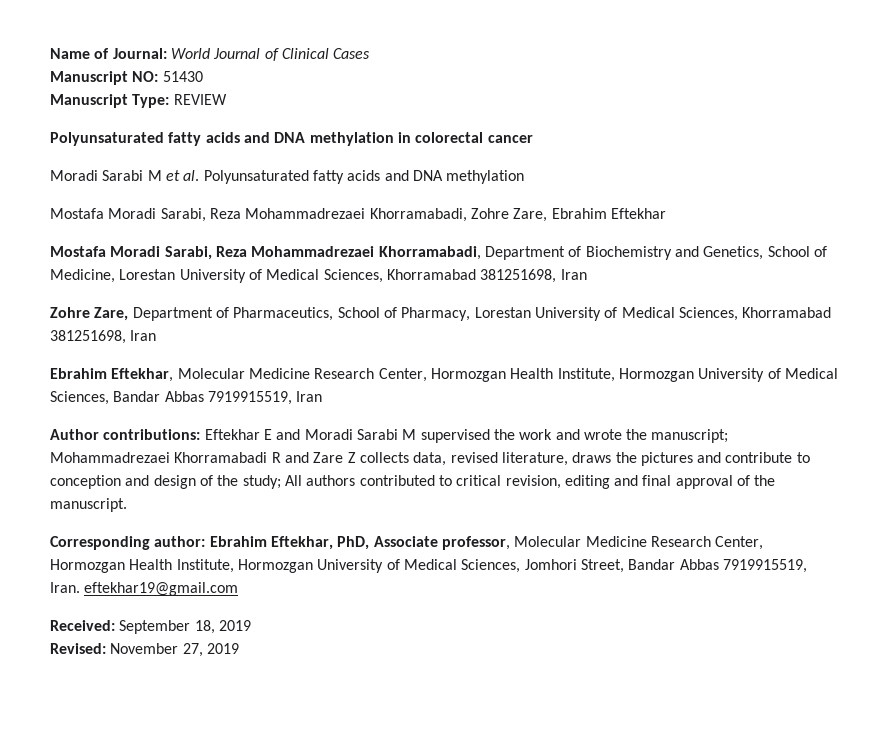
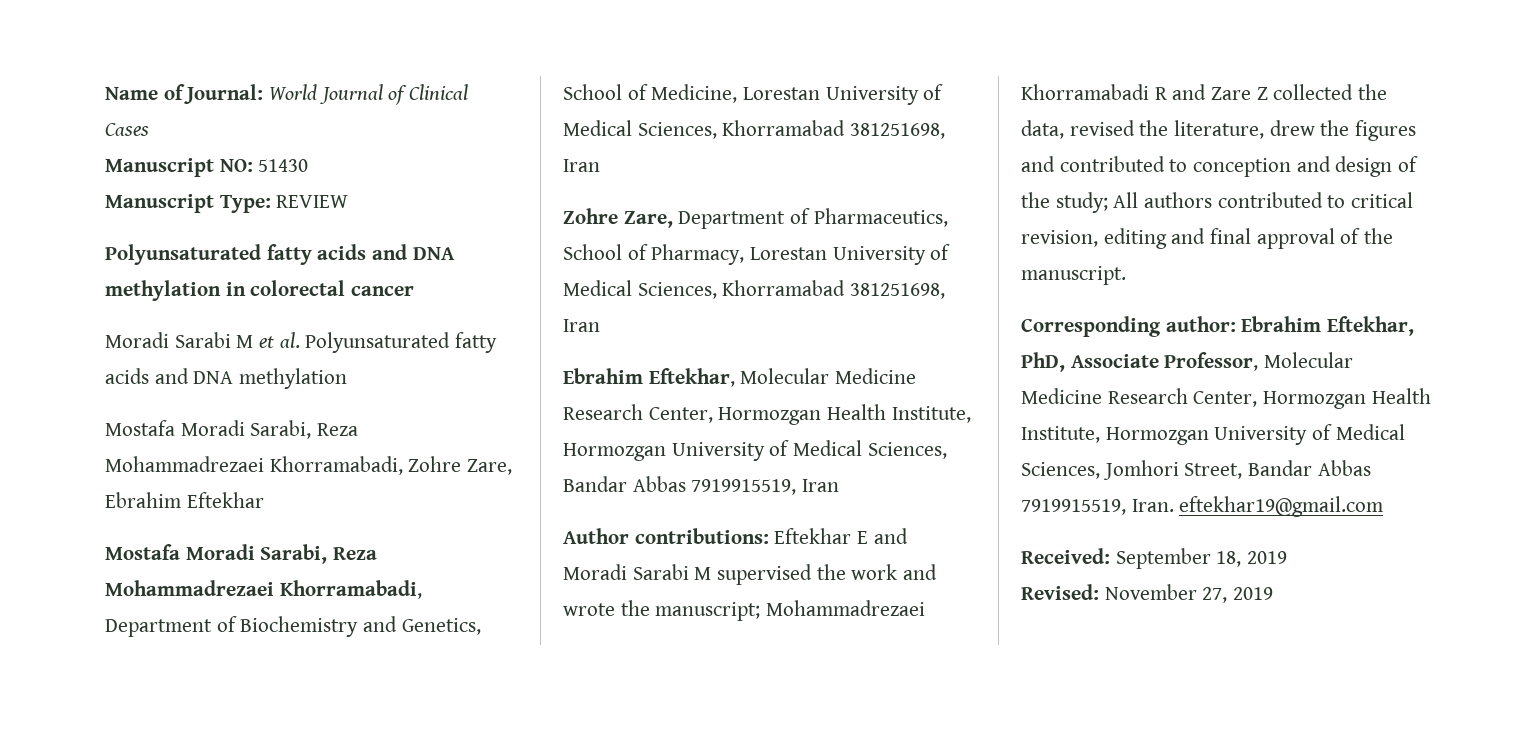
[359,452,793,466] collects data, revised literature, draws the pictures and contribute -> [1273,84,1388,100] [1021,120,1417,141] [1021,156,1165,172] collected the data, revised the literature, drew the figures and contributed
[441,536,510,550] professor, -> [1164,352,1259,371] Professor,

